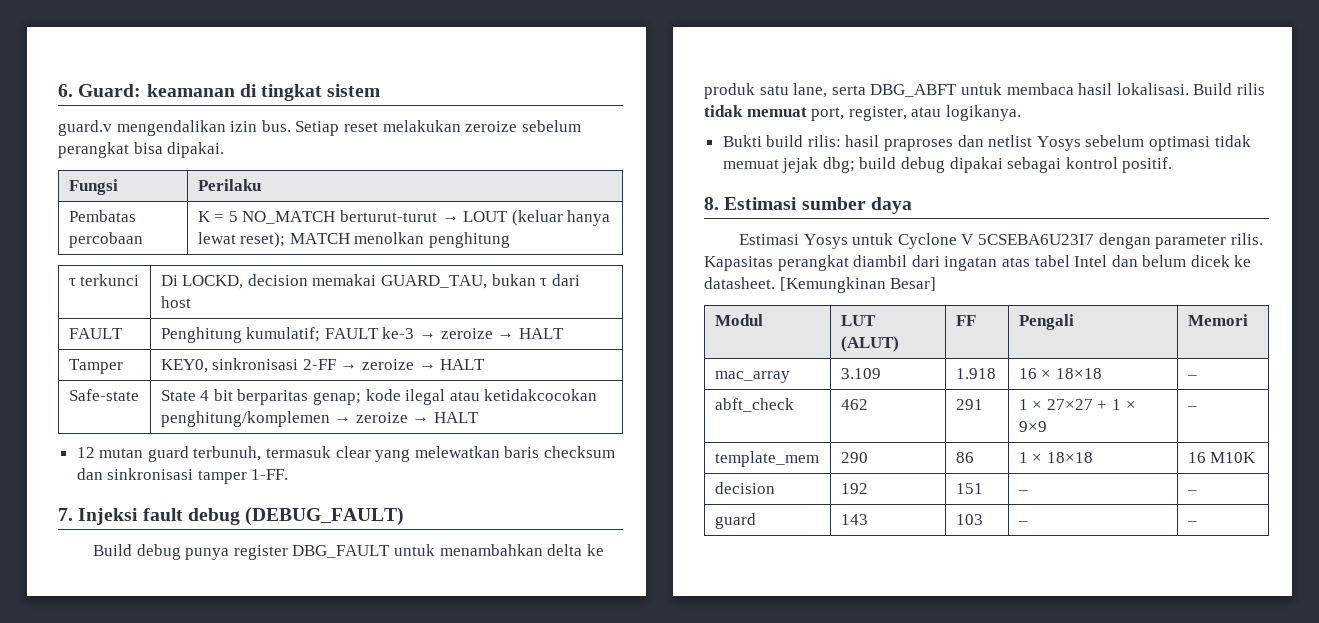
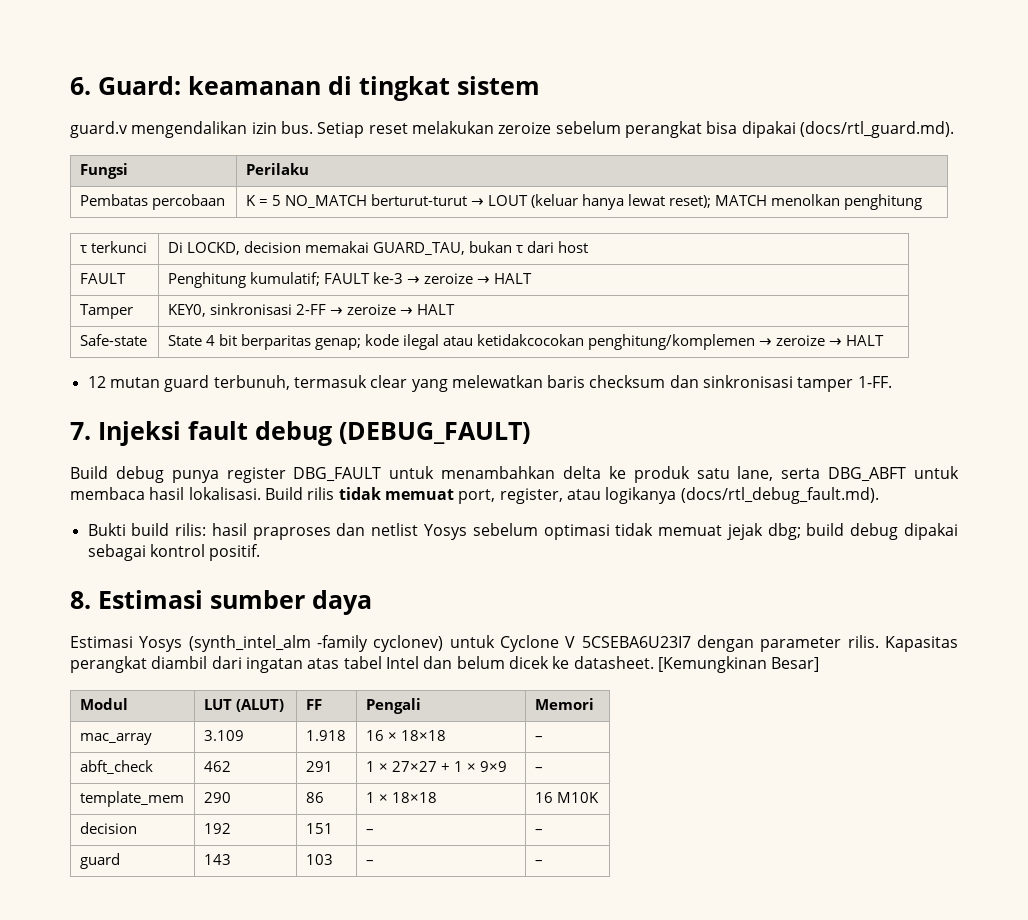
[167,142,225,158] dipakai. -> [741,121,954,138] dipakai (docs/rtl_guard.md).
[945,105,1021,121] logikanya. -> [605,487,879,504] logikanya (docs/rtl_debug_fault.md).
(848, 241) none -> [188,635,444,652] (synth_intel_alm -family cyclonev)

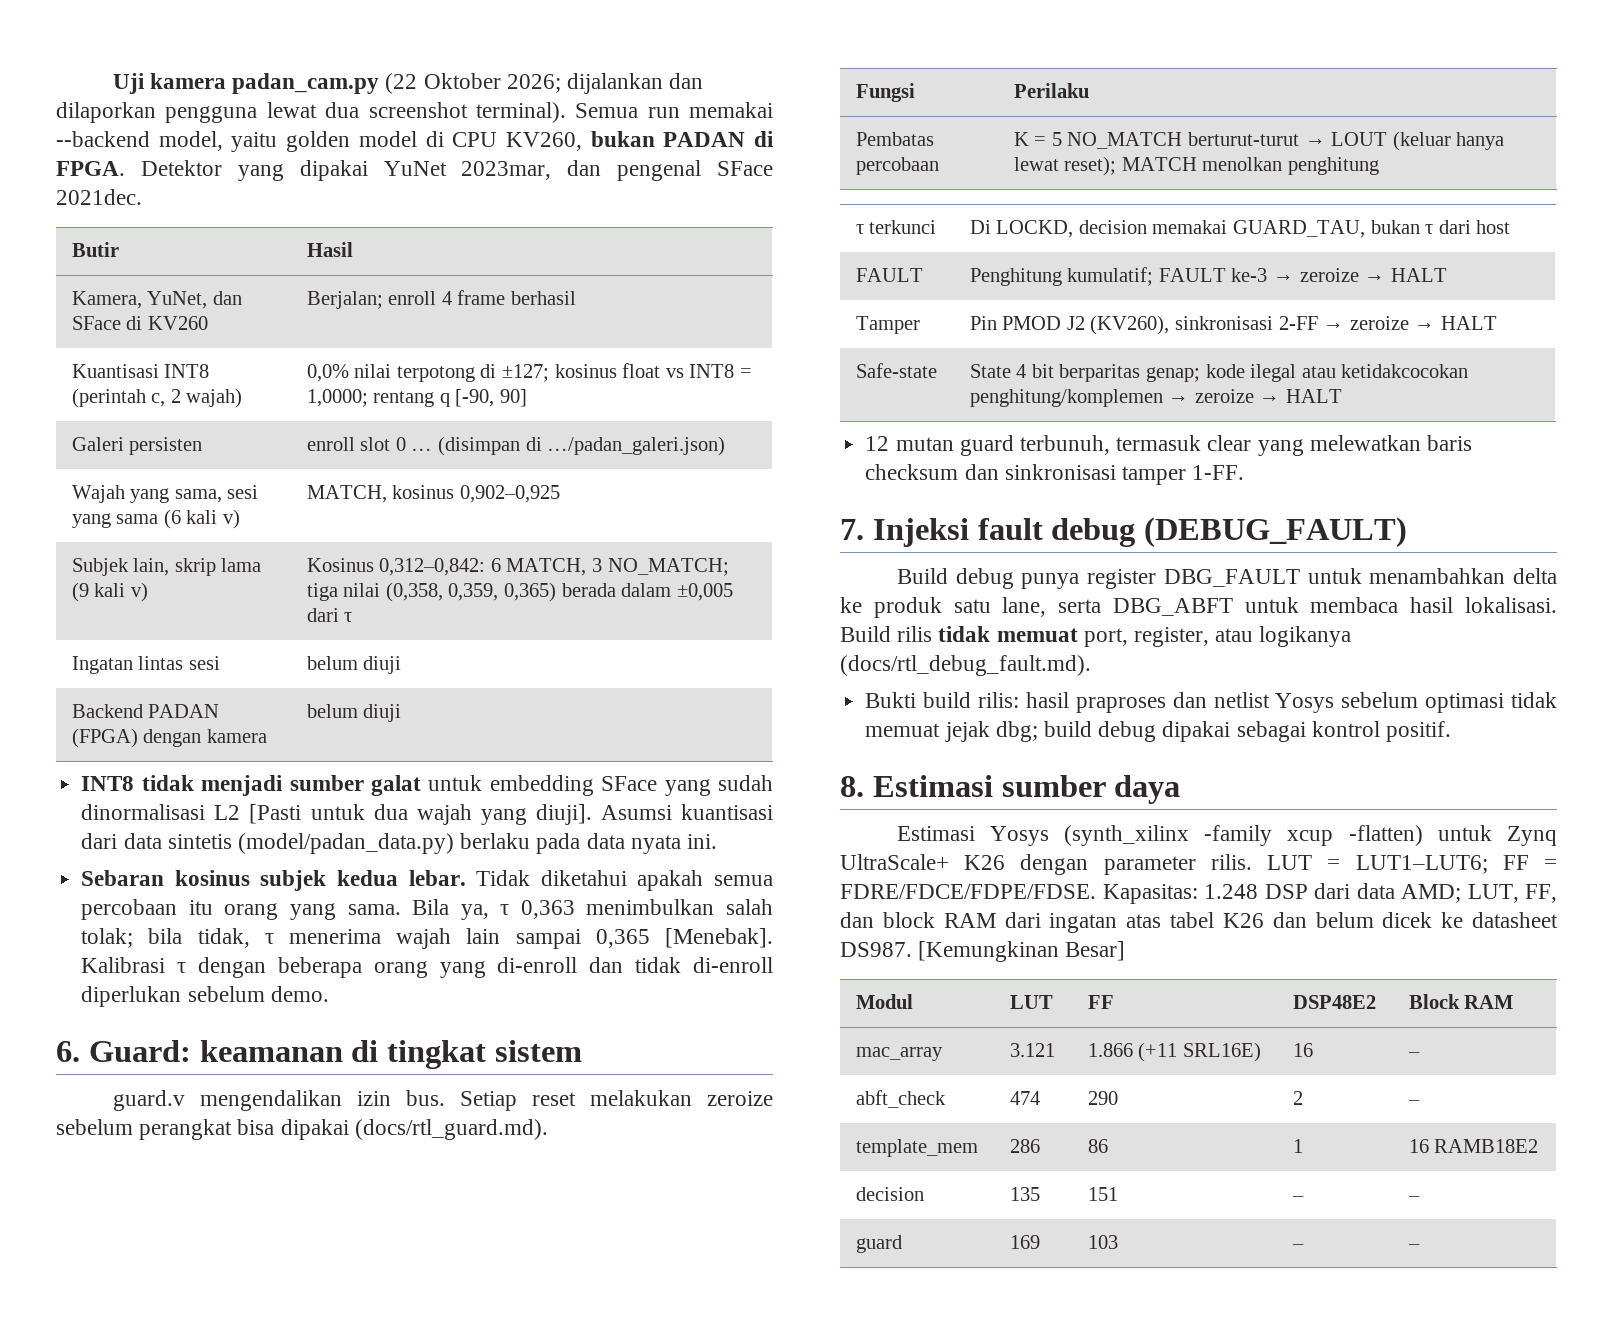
(70, 86) none -> [112,73,704,94] [56,102,773,123] [56,131,774,152] [56,160,773,181] [56,189,142,205] [71,242,119,257] [306,242,353,257] [71,291,242,309] [71,316,208,330] [306,290,576,309] [71,364,210,378] [71,388,243,408] [306,363,752,382] [306,389,527,407] [71,437,203,455] [306,436,726,456] [71,485,259,503] [71,509,240,529] [306,485,560,503] [71,558,262,576] [71,582,148,602] [306,558,729,576] [306,582,733,602] [306,608,353,622] [71,656,220,674] [306,656,402,674] [71,704,220,718] [71,728,267,748] [306,704,402,722] [81,775,774,796] [81,804,773,825] [81,833,717,854] [81,870,773,891] [81,899,773,920] [81,928,773,949] [81,957,774,978] [81,986,329,1007] Uji kamera padan_cam.py (22 Oktober 2026; dijalankan dan dilaporkan pengguna lewat dua screenshot terminal). Semua run memakai --backend model, yaitu golden model di CPU KV260, bukan PADAN di FPGA. Detektor yang dipakai YuNet 2023mar, dan pengenal SFace 2021dec. // Butir | Hasil // Kamera, YuNet, dan SFace di KV260 | Berjalan; enroll 4 frame berhasil // Kuantisasi INT8 (perintah c, 2 wajah) | 0,0% nilai terpotong di ±127; kosinus float vs INT8 = 1,0000; rentang q [-90, 90] // Galeri persisten | enroll slot 0 … (disimpan di …/padan_galeri.json) // Wajah yang sama, sesi yang sama (6 kali v) | MATCH, kosinus 0,902–0,925 // Subjek lain, skrip lama (9 kali v) | Kosinus 0,312–0,842: 6 MATCH, 3 NO_MATCH; tiga nilai (0,358, 0,359, 0,365) berada dalam ±0,005 dari τ // Ingatan lintas sesi | belum diuji // Backend PADAN (FPGA) dengan kamera | belum diuji // INT8 tidak menjadi sumber galat untuk embedding SFace yang sudah dinormalisasi L2 [Pasti untuk dua wajah yang diuji]. Asumsi kuantisasi dari data sintetis (model/padan_data.py) berlaku pada data nyata ini. // Sebaran kosinus subjek kedua lebar. Tidak diketahui apakah semua percobaan itu orang yang sama. Bila ya, τ 0,363 menimbulkan salah tolak; bila tidak, τ menerima wajah lain sampai 0,365 [Menebak]. Kalibrasi τ dengan beberapa orang yang di-enroll dan tidak di-enroll diperlukan sebelum demo. //
[167,304,206,317] KEY0, -> [969,315,1170,335] Pin PMOD J2 (KV260),
[188,635,958,652] [70,656,208,673] (synth_intel_alm -family cyclonev) untuk Cyclone V 5CSEBA6U23I7 dengan parameter rilis. Kapasitas perangkat diambil -> [1064,825,1557,846] [840,854,1557,875] [840,883,1557,904] [840,912,996,928] (synth_xilinx -family xcup -flatten) untuk Zynq UltraScale+ K26 dengan parameter rilis. LUT = LUT1–LUT6; FF = FDRE/FDCE/FDPE/FDSE. Kapasitas: 1.248 DSP dari data AMD; LUT, FF, dan block RAM
[385,656,419,669] Intel -> [1222,913,1264,928] K26
[573,656,654,669] datasheet. -> [1472,912,1558,928] [840,942,912,957] datasheet DS987.
[235,699,284,712] (ALUT) -> (1053, 1002) none
[365,698,421,714] [534,698,594,710] [79,733,152,745] [203,730,244,741] [305,730,346,741] [365,730,446,741] Pengali | Memori // mac_array | 3.109 | 1.918 | 16 × 18×18 -> [1292,995,1376,1009] [1408,994,1514,1009] [855,1047,943,1061] [1009,1043,1055,1057] [1087,1042,1261,1062] [1292,1043,1313,1057] DSP48E2 | Block RAM // mac_array | 3.121 | 1.866 (+11 SRL16E) | 16
[203,761,231,772] [305,761,333,772] [365,761,507,772] 462 | 291 | 1 × 27×27 + 1 × 9×9 -> [1009,1091,1040,1105] [1087,1091,1118,1105] [1292,1091,1303,1105] 474 | 290 | 2
[203,792,231,803] 290 -> [1009,1139,1040,1153] 286
[378,792,437,803] [534,792,599,803] × 18×18 | 16 M10K -> [1408,1139,1539,1153] | 16 RAMB18E2
[203,823,231,834] 192 -> [1009,1187,1040,1201] 135
[203,854,231,865] 143 -> [1009,1235,1040,1249] 169

